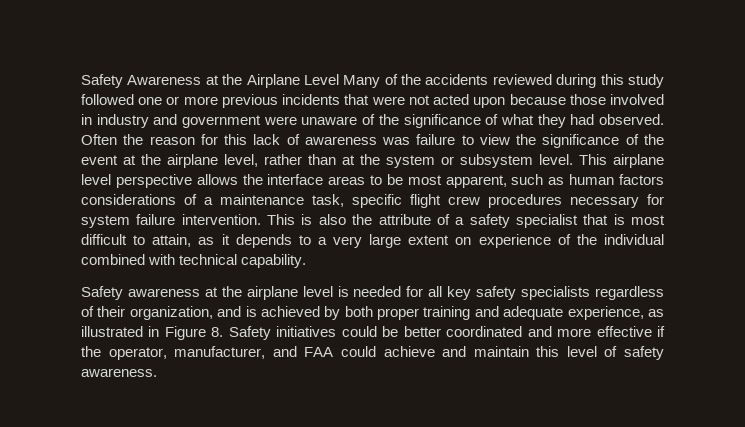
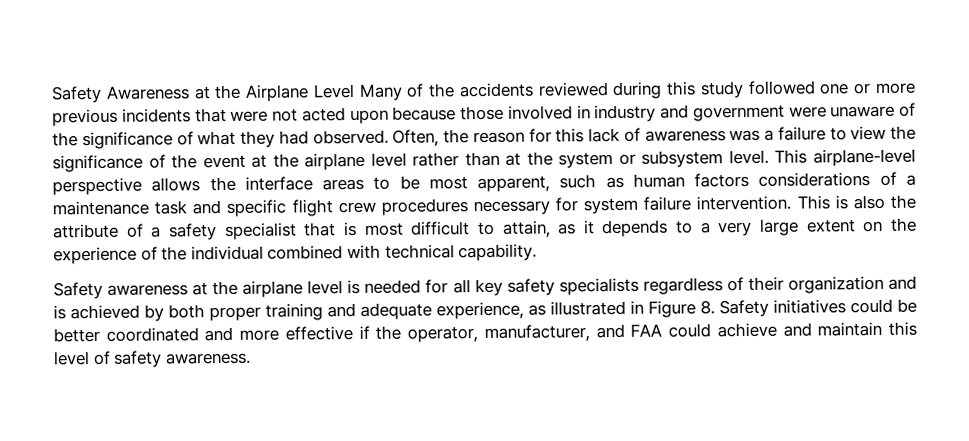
[81,134,117,145] Often -> [392,129,440,147] Often,
(411, 141) none -> [764,129,774,141] a
[224,154,258,167] level, -> [370,152,407,167] level
[613,154,664,168] [81,174,111,185] airplane level -> [812,148,916,167] airplane-level
[312,194,344,207] task, -> [154,200,222,215] task and
(472, 241) none -> [889,217,917,232] the
[129,306,213,320] organization, -> [787,275,884,294] organization

